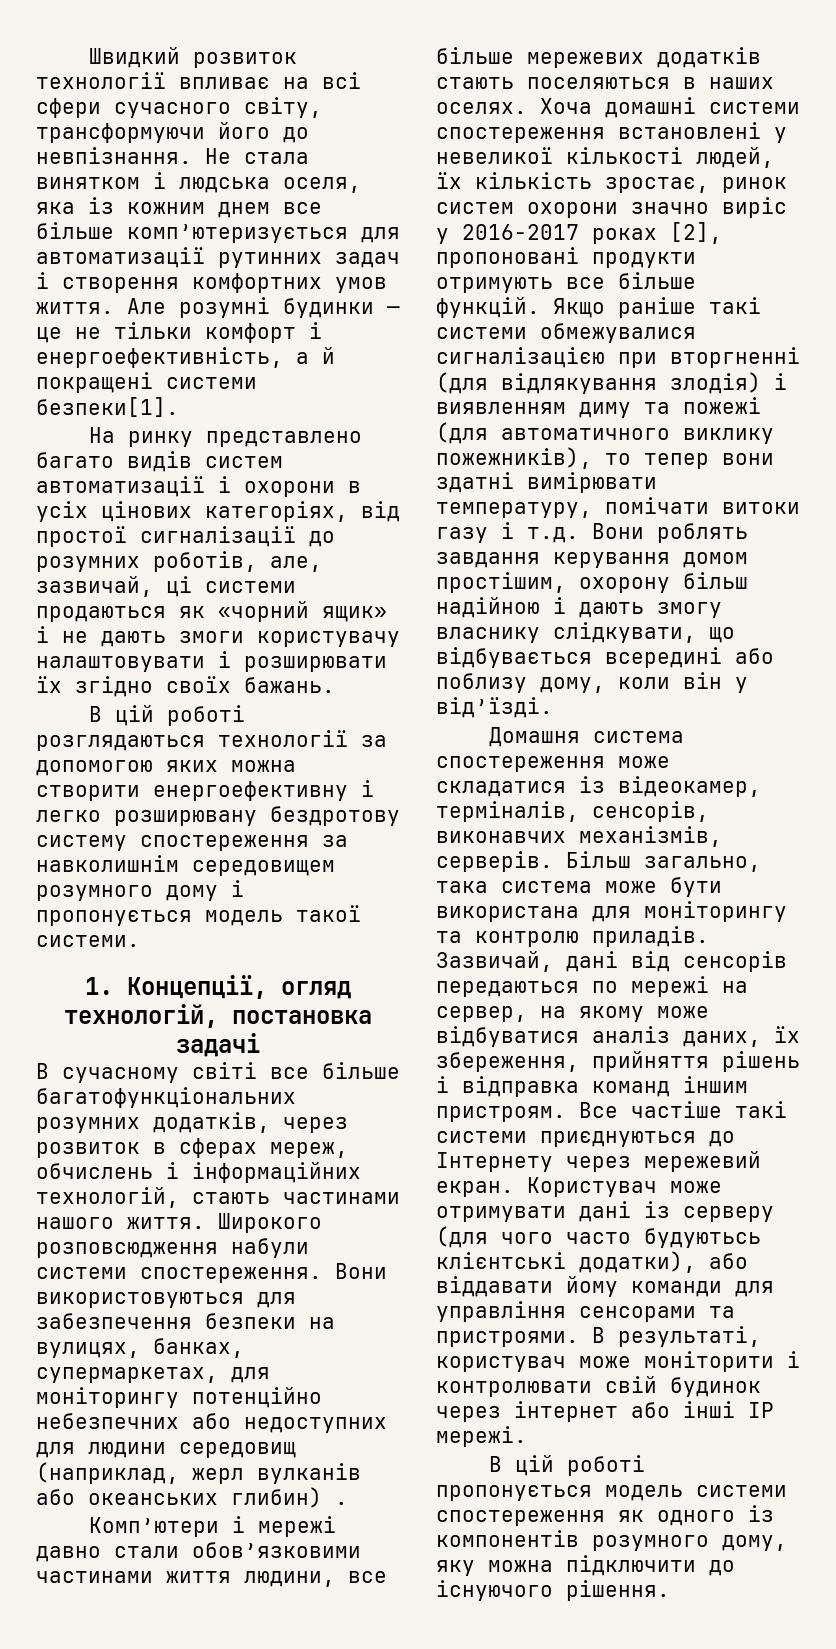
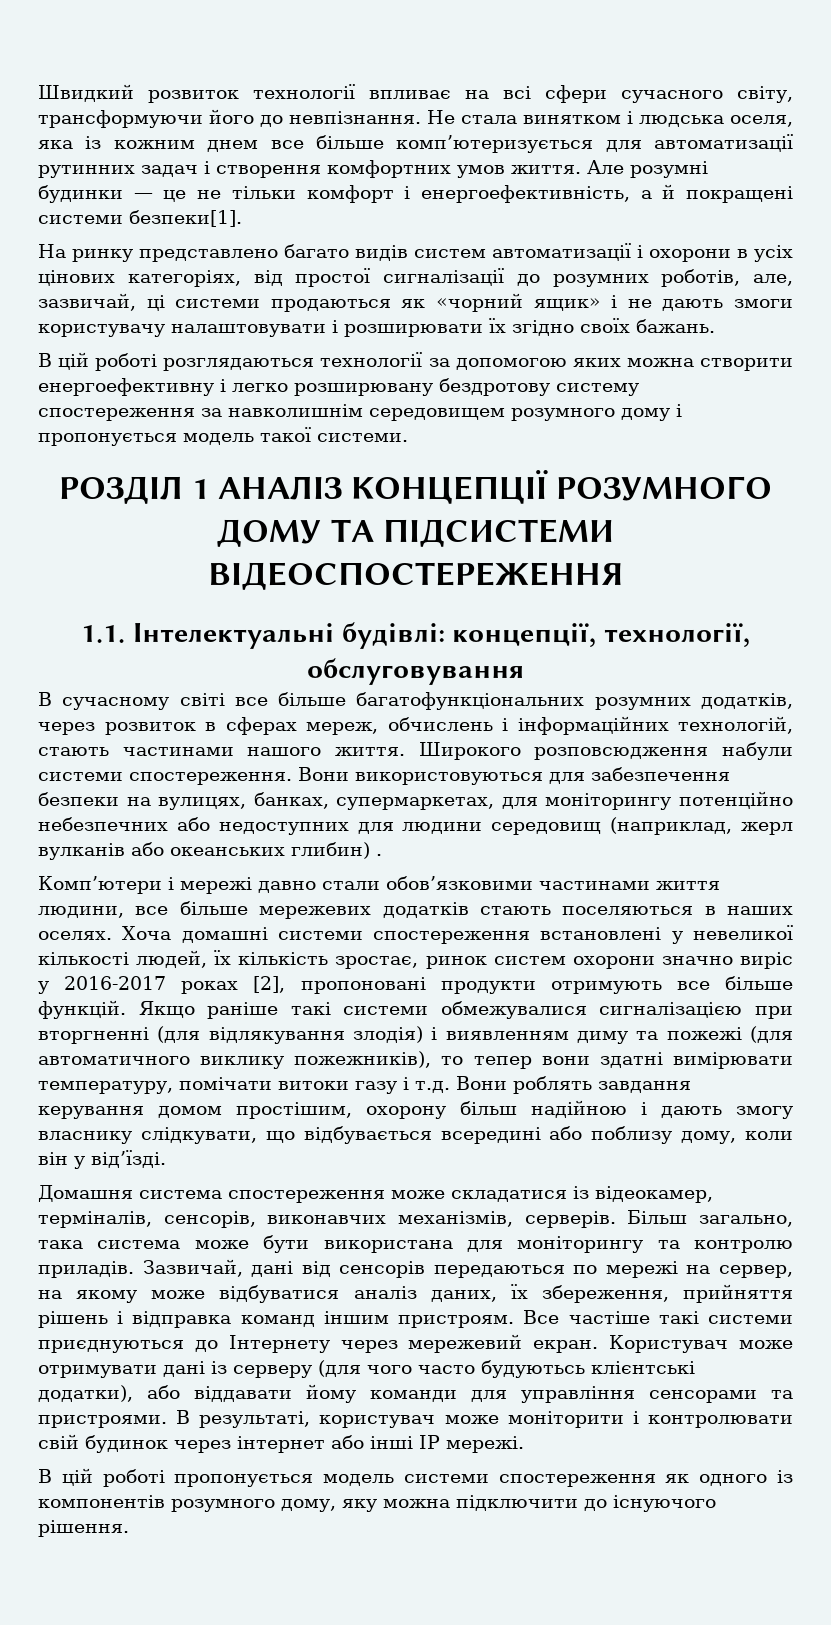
[85,975,351,999] [64,1004,372,1028] [176,1033,260,1057] 1. Концепції, огляд технологій, постановка задачі -> [58,470,773,504] [217,519,614,547] [208,562,623,590] [81,622,750,649] [307,658,524,685] РОЗДІЛ 1 АНАЛІЗ КОНЦЕПЦІЇ РОЗУМНОГО ДОМУ ТА ПІДСИСТЕМИ ВІДЕОСПОСТЕРЕЖЕННЯ // 1.1. Інтелектуальні будівлі: концепції, технології, обслуговування

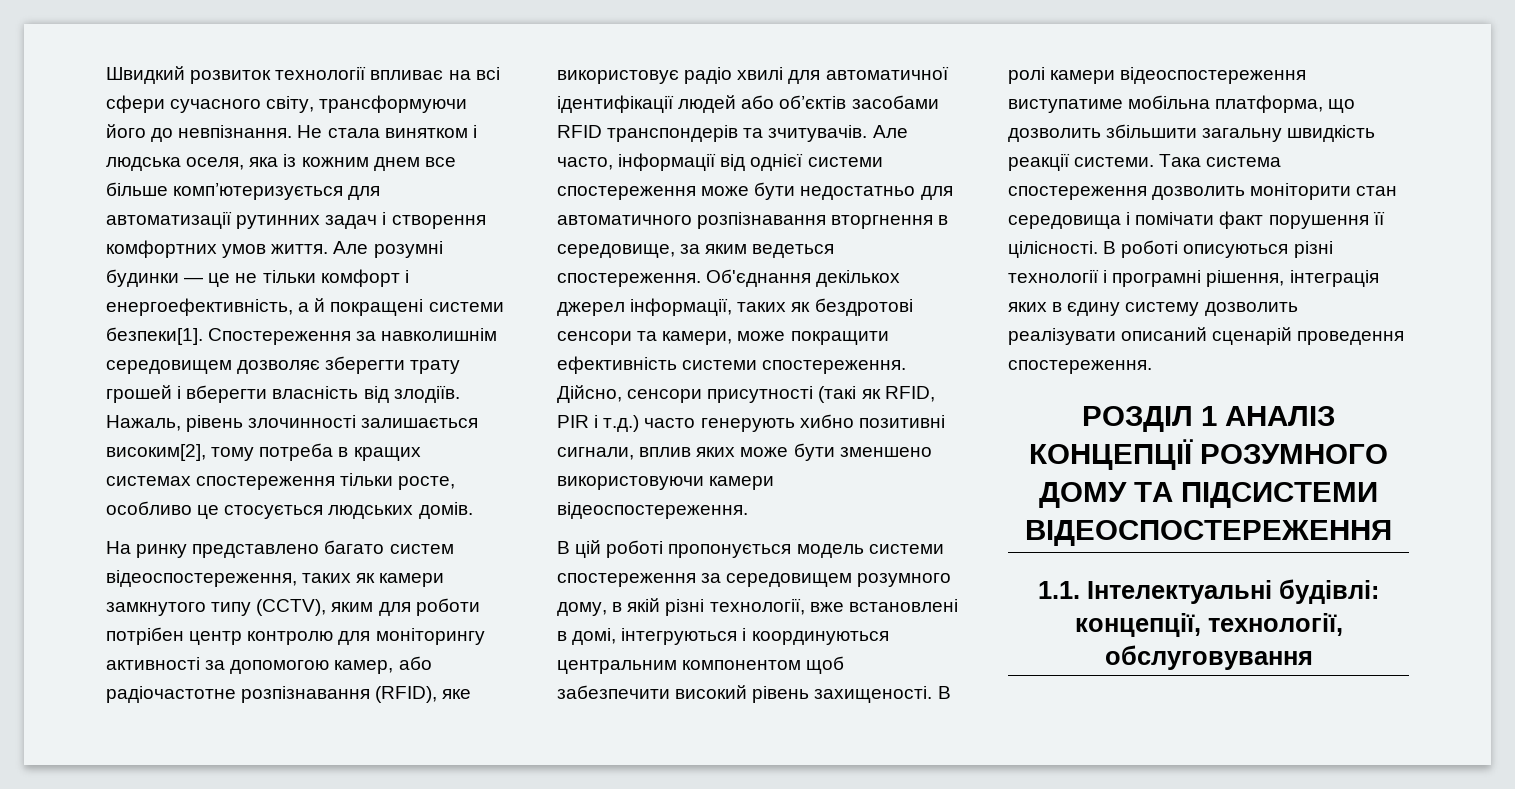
[38,243,793,262] [38,268,793,287] [38,293,794,312] [38,318,715,337] [38,352,793,371] [38,378,639,396] // На ринку представлено багато видів систем автоматизації і охорони в усіх цінових категоріях, від простої сигналізації до розумних роботів, але, зазвичай, ці системи продаються як «чорний ящик» і не дають змоги користувачу налаштовувати і розширювати їх згідно своїх бажань. // В цій роботі розглядаються технології за допомогою яких можна створити енергоефективну і легко розширювану бездротову систему -> [208,328,498,345] [106,356,461,374] [106,385,460,403] [106,415,479,432] [106,443,421,461] [106,473,456,490] [106,501,473,519] [106,540,454,558] [106,570,445,587] [106,598,480,616] [106,627,485,645] [106,656,432,674] [106,686,472,703] [557,66,949,84] [557,95,939,113] [557,125,908,142] [557,153,883,171] [557,182,953,200] [557,212,949,229] [557,244,835,258] [557,269,901,287] [557,298,913,316] [557,331,889,345] [557,356,907,374] [557,385,935,403] [557,414,945,432] [557,443,932,461] [557,476,775,490] [557,502,748,519] [557,540,944,558] Спостереження за навколишнім середовищем дозволяє зберегти трату грошей і вберегти власність від злодіїв. Нажаль, рівень злочинності залишається високим[2], тому потреба в кращих системах спостереження тільки росте, особливо це стосується людських домів. // На ринку представлено багато систем відеоспостереження, таких як камери замкнутого типу (CCTV), яким для роботи потрібен центр контролю для моніторингу активності за допомогою камер, або радіочастотне розпізнавання (RFID), яке використовує радіо хвилі для автоматичної ідентифікації людей або об’єктів засобами RFID транспондерів та зчитувачів. Але часто, інформації від однієї системи спостереження може бути недостатньо для автоматичного розпізнавання вторгнення в середовище, за яким ведеться спостереження. Об'єднання декількох джерел інформації, таких як бездротові сенсори та камери, може покращити ефективність системи спостереження. Дійсно, сенсори присутності (такі як RFID, PIR і т.д.) часто генерують хибно позитивні сигнали, вплив яких може бути зменшено використовуючи камери відеоспостереження. // В цій роботі пропонується модель системи
[228,404,363,417] навколишнім -> (722, 578) none
[621,404,682,421] [38,427,408,446] дому і пропонується модель такої системи. -> [557,598,958,616] [557,628,889,645] [557,656,845,674] [557,685,951,703] [1008,67,1307,84] [1008,95,1356,113] [1008,124,1376,142] [1008,153,1282,171] [1008,183,1398,200] [1008,211,1385,229] [1008,240,1333,258] [1008,269,1379,287] [1008,302,1298,316] [1008,327,1405,345] [1008,360,1152,374] дому, в якій різні технології, вже встановлені в домі, інтегруються і координуються центральним компонентом щоб забезпечити високий рівень захищеності. В ролі камери відеоспостереження виступатиме мобільна платформа, що дозволить збільшити загальну швидкість реакції системи. Така система спостереження дозволить моніторити стан середовища і помічати факт порушення її цілісності. В роботі описуються різні технології і програмні рішення, інтеграція яких в єдину систему дозволить реалізувати описаний сценарій проведення спостереження.
[38,692,793,710] [38,716,793,735] [38,742,794,760] [38,767,730,785] [38,791,793,810] [38,817,793,835] [38,842,382,860] [38,876,720,894] [38,901,793,919] [38,925,793,944] [38,950,793,969] [38,976,793,994] [38,1000,793,1019] [38,1026,793,1044] [38,1051,793,1069] [38,1076,691,1094] [38,1100,793,1119] [38,1126,793,1144] [38,1150,166,1169] [38,1185,713,1203] [38,1210,793,1228] [38,1235,793,1253] [38,1259,793,1278] [38,1284,793,1303] [38,1310,793,1328] [38,1334,793,1353] [38,1360,695,1378] [38,1384,793,1403] [38,1410,793,1428] [38,1434,524,1453] [38,1468,794,1487] [38,1495,716,1512] [38,1520,129,1537] // В сучасному світі все більше багатофункціональних розумних додатків, через розвиток в сферах мереж, обчислень і інформаційних технологій, стають частинами нашого життя. Широкого розповсюдження набули системи спостереження. Вони використовуються для забезпечення безпеки на вулицях, банках, супермаркетах, для моніторингу потенційно небезпечних або недоступних для людини середовищ (наприклад, жерл вулканів або океанських глибин) . // Комп’ютери і мережі давно стали обов’язковими частинами життя людини, все більше мережевих додатків стають поселяються в наших оселях. Хоча домашні системи спостереження встановлені у невеликої кількості людей, їх кількість зростає, ринок систем охорони значно виріс у 2016-2017 роках [2], пропоновані продукти отримують все більше функцій. Якщо раніше такі системи обмежувалися сигналізацією при вторгненні (для відлякування злодія) і виявленням диму та пожежі (для автоматичного виклику пожежників), то тепер вони здатні вимірювати температуру, помічати витоки газу і т.д. Вони роблять завдання керування домом простішим, охорону більш надійною і дають змогу власнику слідкувати, що відбувається всередині або поблизу дому, коли він у від’їзді. // Домашня система спостереження може складатися із відеокамер, терміналів, сенсорів, виконавчих механізмів, серверів. Більш загально, така система може бути використана для моніторингу та контролю приладів. Зазвичай, дані від сенсорів передаються по мережі на сервер, на якому може відбуватися аналіз даних, їх збереження, прийняття рішень і відправка команд іншим пристроям. Все частіше такі системи приєднуються до Інтернету через мережевий екран. Користувач може отримувати дані із серверу (для чого часто будуютьсь клієнтські додатки), або віддавати йому команди для управління сенсорами та пристроями. В результаті, користувач може моніторити і контролювати свій будинок через інтернет або інші IP мережі. // В цій роботі пропонується модель системи спостереження як одного із компонентів розумного дому, яку можна підключити до існуючого рішення. -> (1313, 657) none

